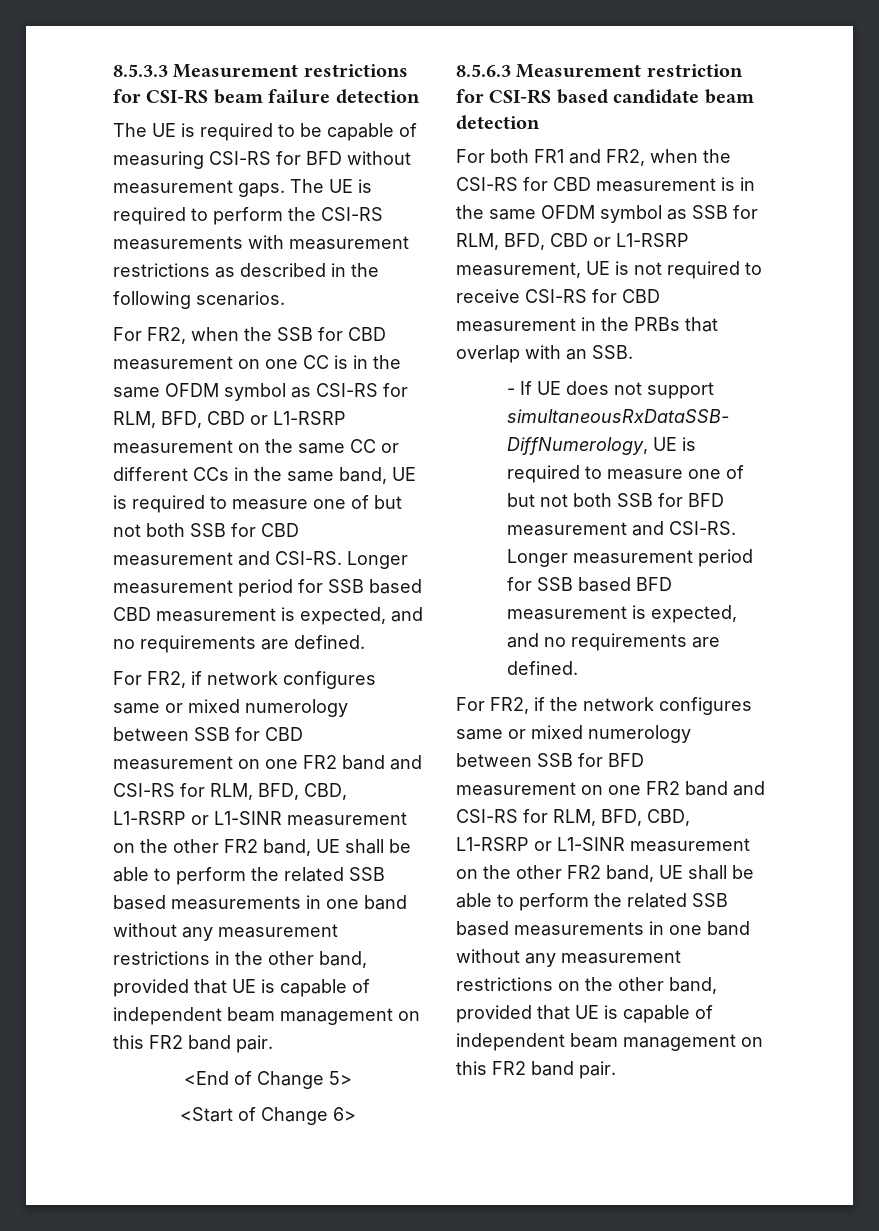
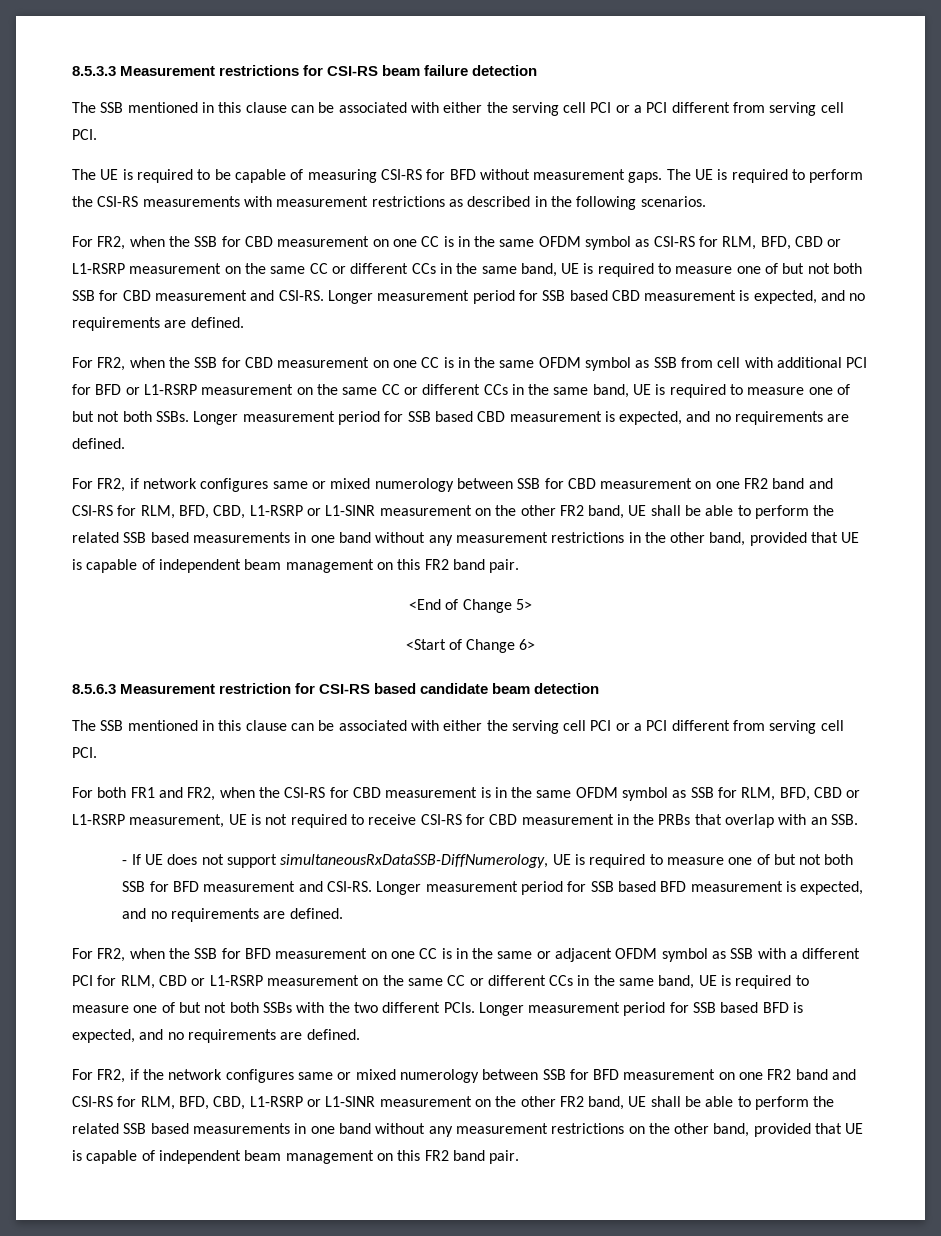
(420, 96) none -> [72,102,844,116] [72,129,97,140] // The SSB mentioned in this clause can be associated with either the serving cell PCI or a PCI different from serving cell PCI.
(365, 642) none -> [72,357,868,371] [72,384,851,398] [72,411,850,425] [72,438,125,449] // For FR2, when the SSB for CBD measurement on one CC is in the same OFDM symbol as SSB from cell with additional PCI for BFD or L1-RSRP measurement on the same CC or different CCs in the same band, UE is required to measure one of but not both SSBs. Longer measurement period for SSB based CBD measurement is expected, and no requirements are defined.
(540, 122) none -> [72,720,844,734] [72,747,97,758] // The SSB mentioned in this clause can be associated with either the serving cell PCI or a PCI different from serving cell PCI.
(578, 668) none -> [72,948,861,962] [72,975,809,989] [72,1002,804,1016] [72,1029,360,1043] // For FR2, when the SSB for BFD measurement on one CC is in the same or adjacent OFDM symbol as SSB with a different PCI for RLM, CBD or L1-RSRP measurement on the same CC or different CCs in the same band, UE is required to measure one of but not both SSBs with the two different PCIs. Longer measurement period for SSB based BFD is expected, and no requirements are defined.

